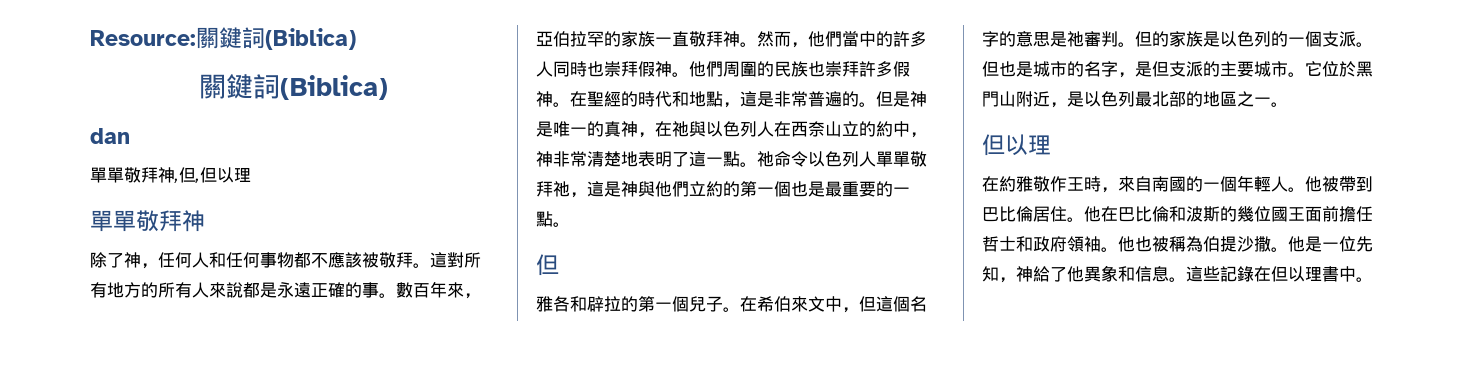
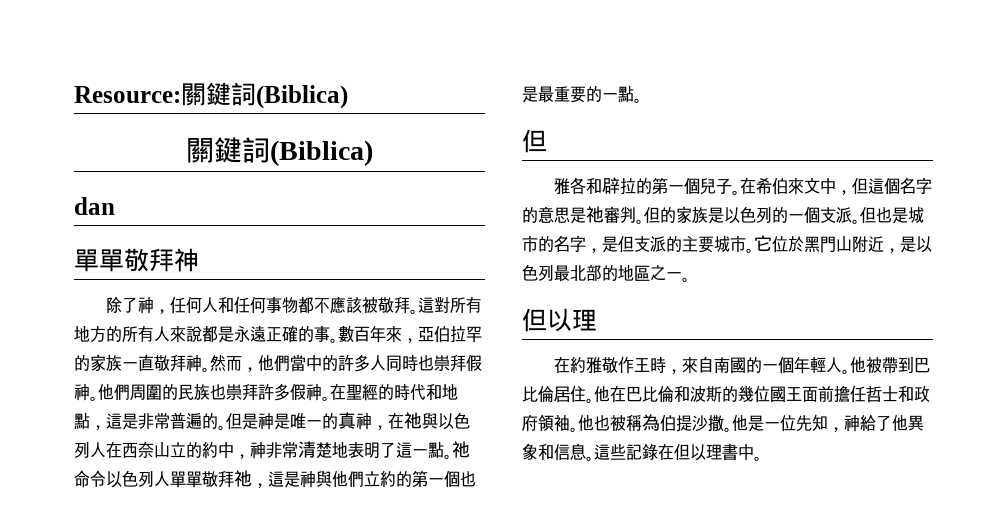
[90,167,251,183] // 單單敬拜神,但,但以理 -> (115, 206) none

